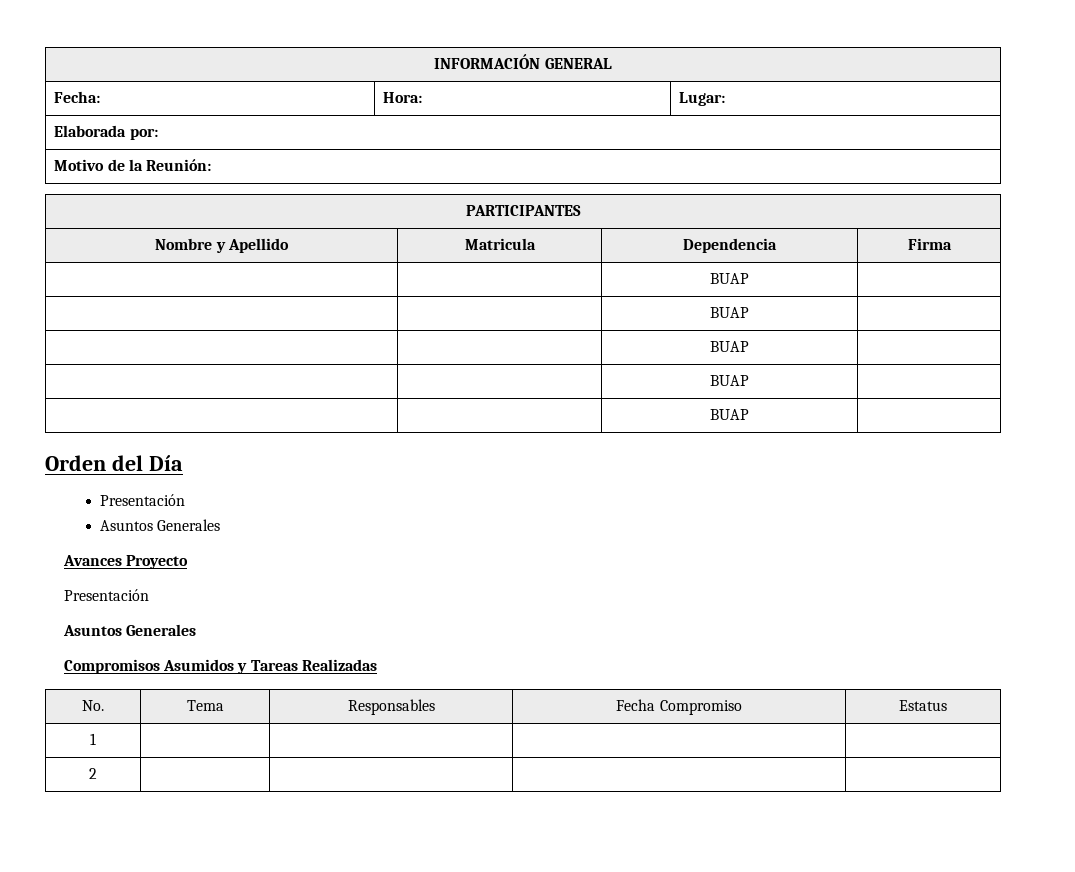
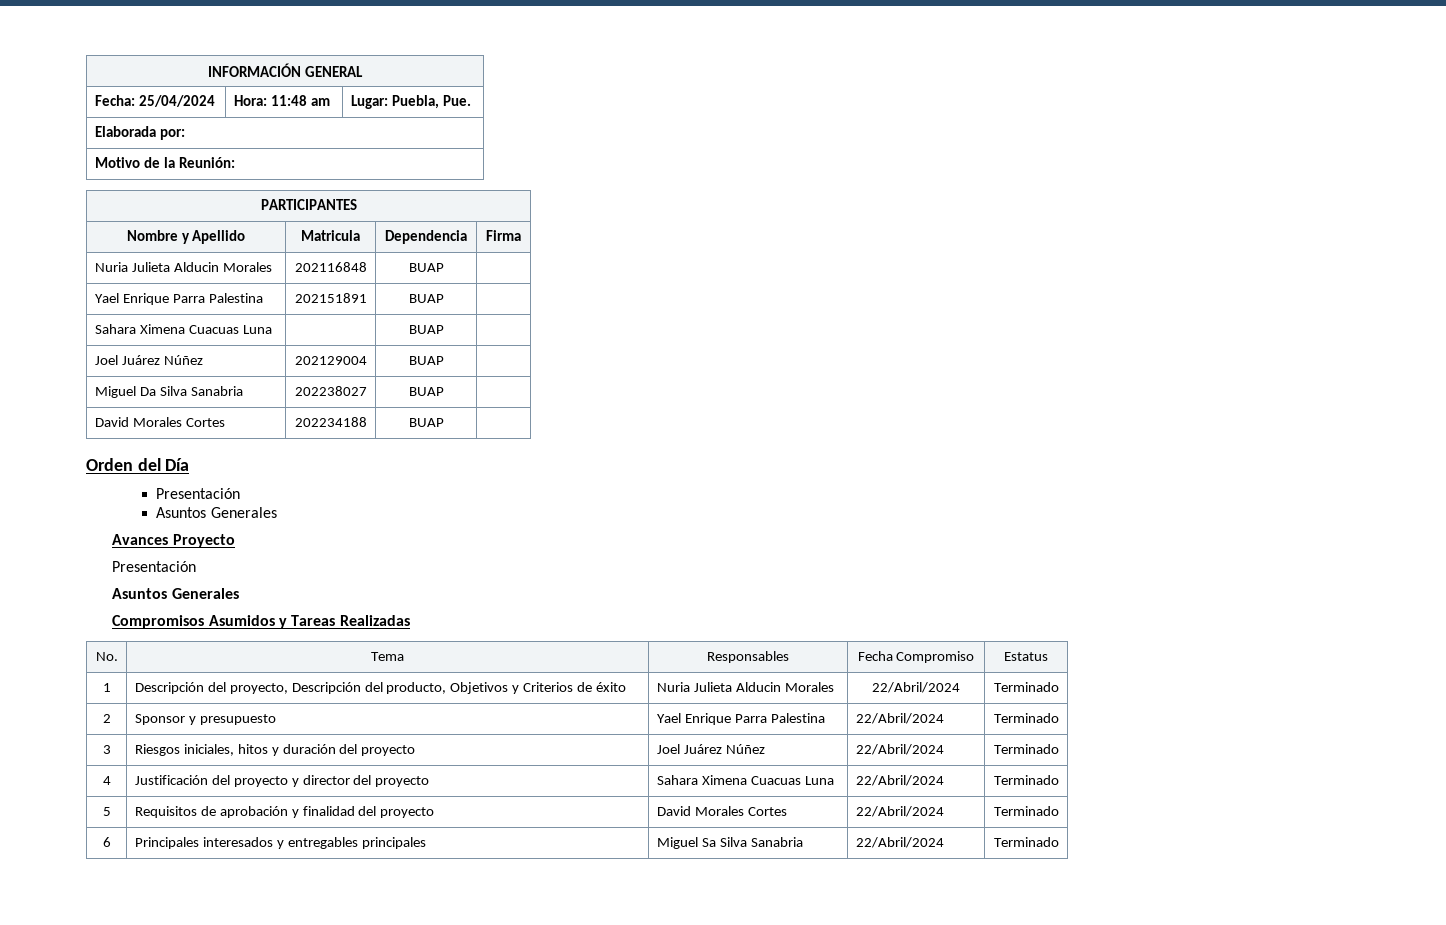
(101, 97) none -> [138,95,215,107] 25/04/2024
(423, 97) none -> [270,95,330,106] 11:48 am
(726, 99) none -> [391,95,471,109] Puebla, Pue.
[710,273,749,284] [710,307,749,318] [710,341,749,352] [710,375,749,386] | | BUAP | // | | BUAP | // | | BUAP | // | | BUAP | // | -> [94,262,272,272] [294,262,367,272] [408,263,444,272] [94,293,263,305] [294,293,367,303] [408,294,444,303] [94,324,272,334] [408,325,444,334] [94,355,203,365] [294,356,367,365] [408,356,444,365] [94,386,243,398] [294,386,367,396] [408,387,444,396] [94,417,225,427] [294,417,367,427] Nuria Julieta Alducin Morales | 202116848 | BUAP | // Yael Enrique Parra Palestina | 202151891 | BUAP | // Sahara Ximena Cuacuas Luna | | BUAP | // Joel Juárez Núñez | 202129004 | BUAP | // Miguel Da Silva Sanabria | 202238027 | BUAP | // David Morales Cortes | 202234188
[89,768,97,779] | | | // 2 | | | | -> [134,682,627,694] [656,682,834,692] [872,682,960,693] [993,682,1059,692] [102,714,111,723] [134,714,276,725] [656,713,825,725] [855,713,944,724] [993,713,1059,723] [102,745,111,754] [134,744,416,756] [656,744,765,754] [855,744,944,755] [993,744,1059,754] [102,776,111,785] [134,775,430,787] [656,775,834,785] [855,775,944,786] [993,775,1059,785] [102,807,111,816] [134,806,435,818] [656,806,787,816] [855,806,944,817] [993,806,1059,816] [102,837,111,847] [134,837,426,849] [656,837,803,849] [855,837,944,848] [993,837,1059,847] Descripción del proyecto, Descripción del producto, Objetivos y Criterios de éxito | Nuria Julieta Alducin Morales | 22/Abril/2024 | Terminado // 2 | Sponsor y presupuesto | Yael Enrique Parra Palestina | 22/Abril/2024 | Terminado // 3 | Riesgos iniciales, hitos y duración del proyecto | Joel Juárez Núñez | 22/Abril/2024 | Terminado // 4 | Justificación del proyecto y director del proyecto | Sahara Ximena Cuacuas Luna | 22/Abril/2024 | Terminado // 5 | Requisitos de aprobación y finalidad del proyecto | David Morales Cortes | 22/Abril/2024 | Terminado // 6 | Principales interesados y entregables principales | Miguel Sa Silva Sanabria | 22/Abril/2024 | Terminado

